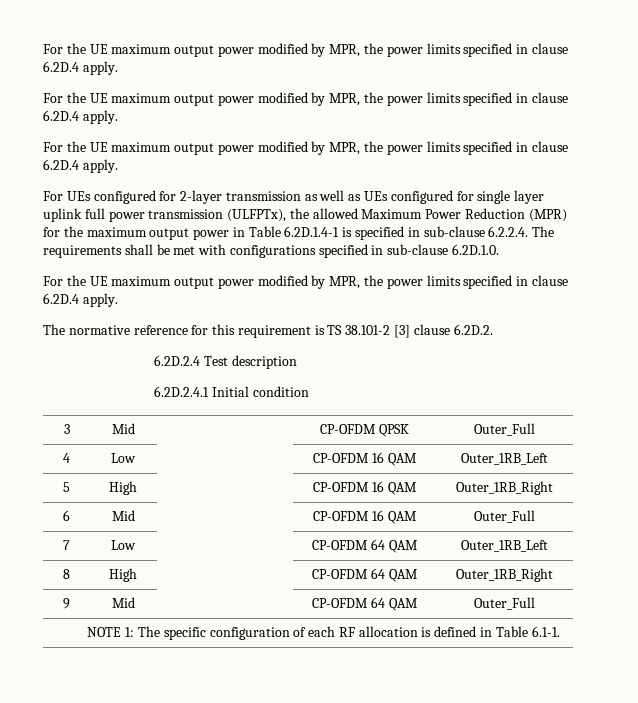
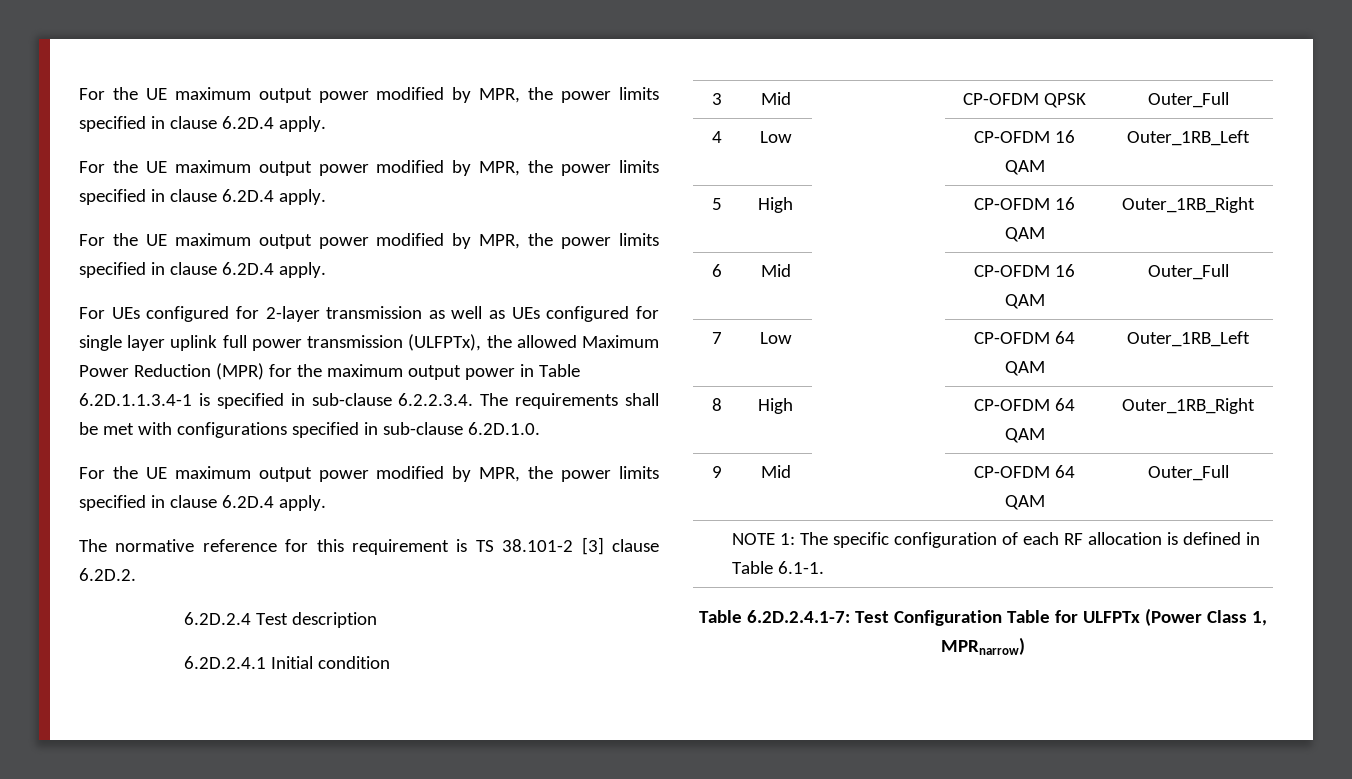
[284,226,340,237] 6.2D.1.4-1 -> [79,393,192,406] 6.2D.1.1.3.4-1
[488,226,529,237] 6.2.2.4. -> [398,393,474,406] 6.2.2.3.4.
(560, 631) none -> [699,608,1267,626] [941,637,1025,655] // Table 6.2D.2.4.1-7: Test Configuration Table for ULFPTx (Power Class 1, MPRnarrow)

